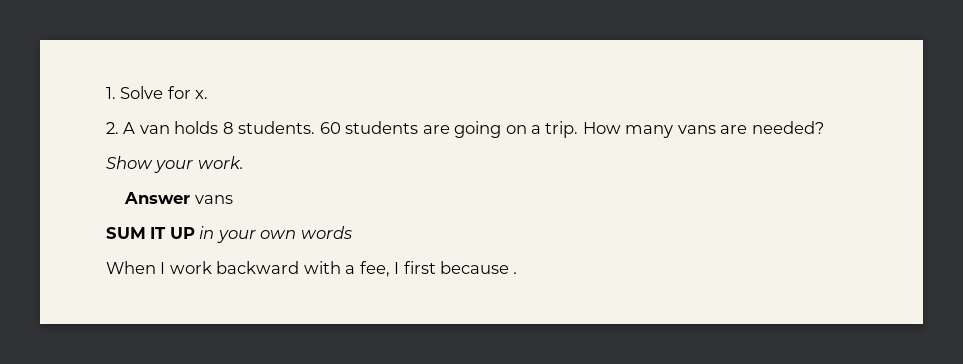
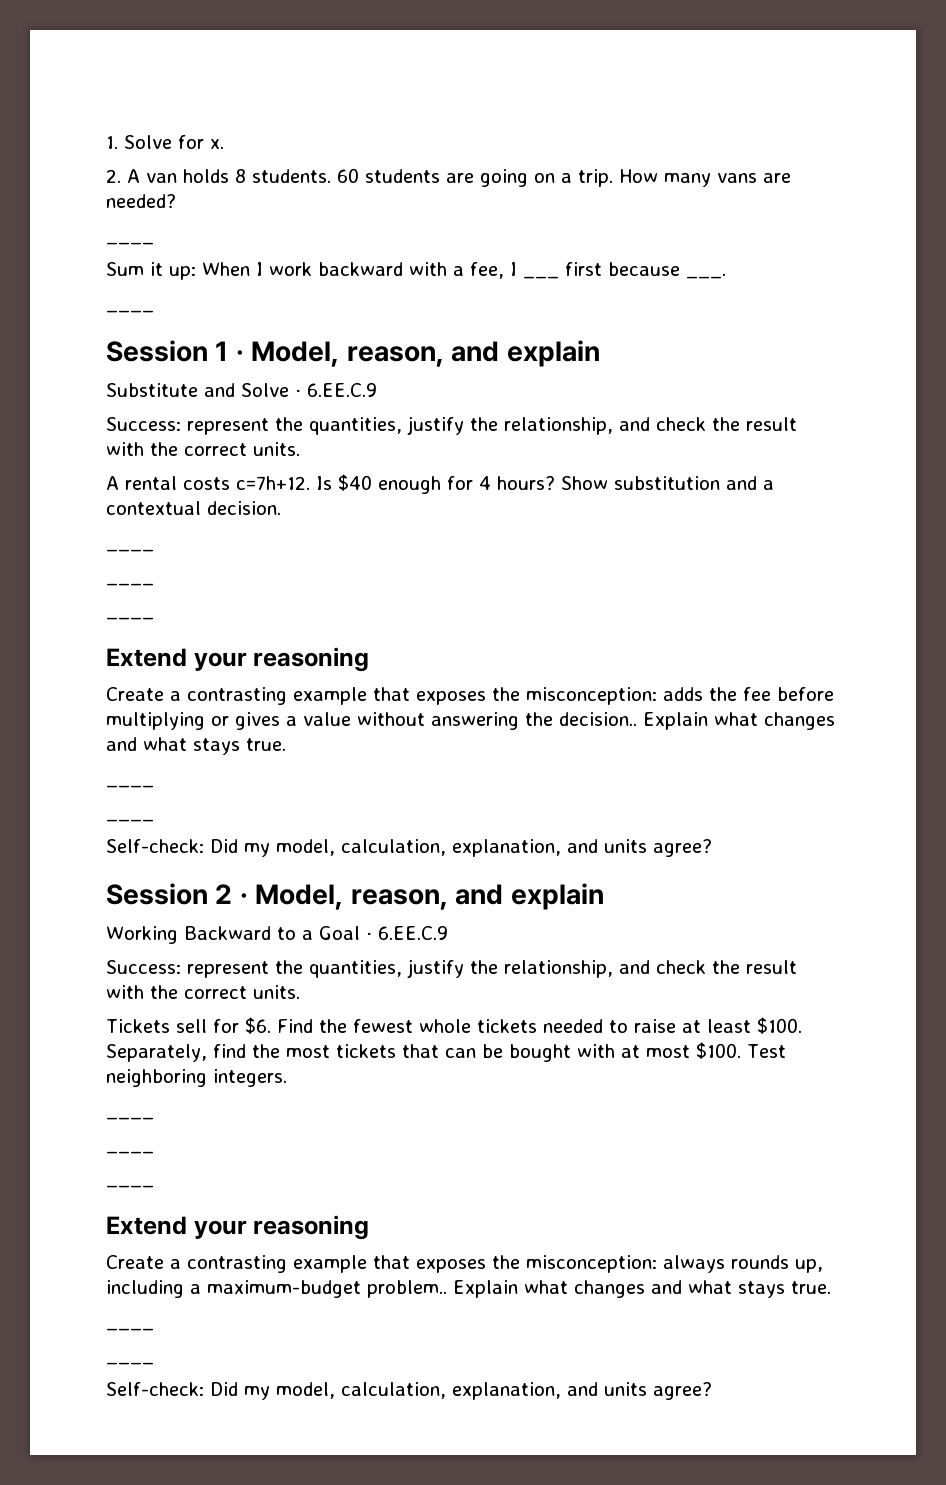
[106,156,244,173] [124,192,233,204] [106,226,352,243] Show your work. // Answer vans // SUM IT UP in your own words // -> [106,242,154,245] [106,262,196,280] ____ // Sum it up:
(400, 268) none -> [523,276,559,279] ___
[513,272,518,274] . -> [686,273,726,279] [106,310,154,313] [106,340,600,367] [106,383,377,397] [106,416,797,435] [106,442,300,456] [106,474,774,494] [106,501,281,515] [106,549,154,552] [106,583,154,586] [106,617,154,620] [106,647,370,672] [106,687,834,705] [106,712,835,730] [106,737,286,755] [106,785,154,788] [106,819,154,822] [106,839,712,857] [106,883,604,910] [106,926,448,944] [106,959,797,978] [106,985,300,999] [106,1017,802,1034] [106,1042,786,1062] [106,1069,287,1087] [106,1117,154,1120] [106,1151,154,1154] [106,1185,154,1188] [106,1215,370,1240] [106,1255,823,1273] [106,1280,831,1298] [106,1328,154,1331] [106,1362,154,1365] [106,1382,712,1400] ___. // ____ // Session 1 · Model, reason, and explain // Substitute and Solve · 6.EE.C.9 // Success: represent the quantities, justify the relationship, and check the result with the correct units. // A rental costs c=7h+12. Is $40 enough for 4 hours? Show substitution and a contextual decision. // ____ // ____ // ____ // Extend your reasoning // Create a contrasting example that exposes the misconception: adds the fee before multiplying or gives a value without answering the decision.. Explain what changes and what stays true. // ____ // ____ // Self-check: Did my model, calculation, explanation, and units agree? // Session 2 · Model, reason, and explain // Working Backward to a Goal · 6.EE.C.9 // Success: represent the quantities, justify the relationship, and check the result with the correct units. // Tickets sell for $6. Find the fewest whole tickets needed to raise at least $100. Separately, find the most tickets that can be bought with at most $100. Test neighboring integers. // ____ // ____ // ____ // Extend your reasoning // Create a contrasting example that exposes the misconception: always rounds up, including a maximum-budget problem.. Explain what changes and what stays true. // ____ // ____ // Self-check: Did my model, calculation, explanation, and units agree?

